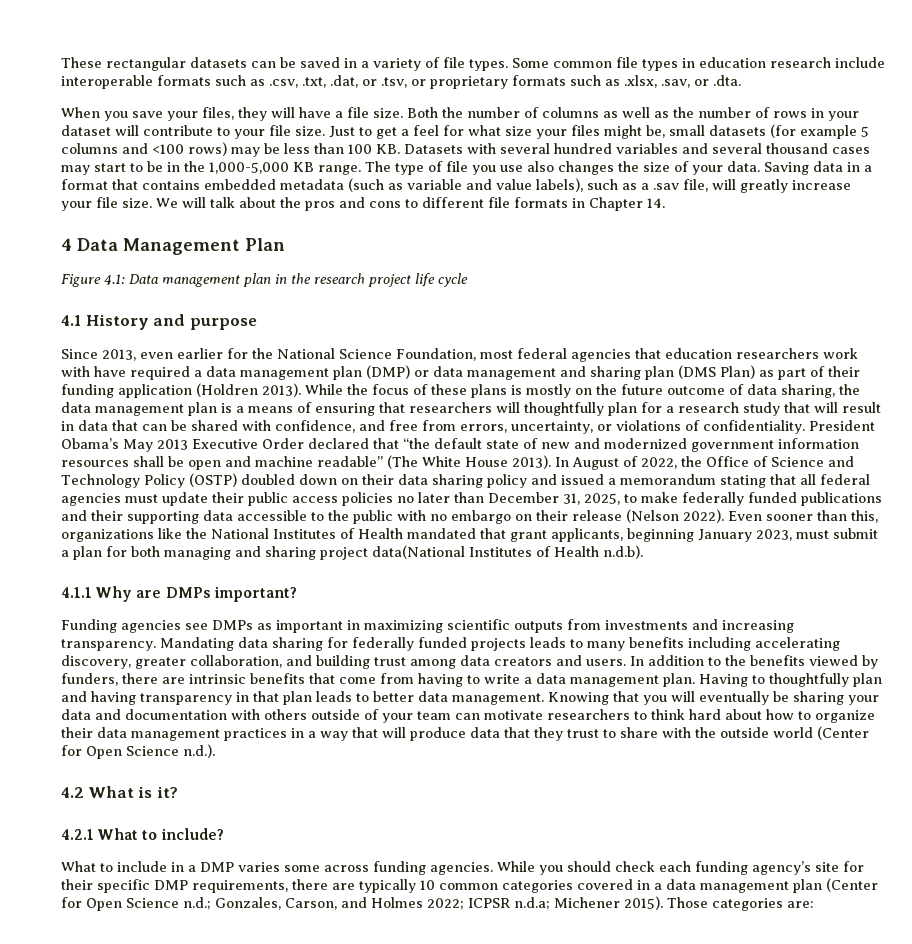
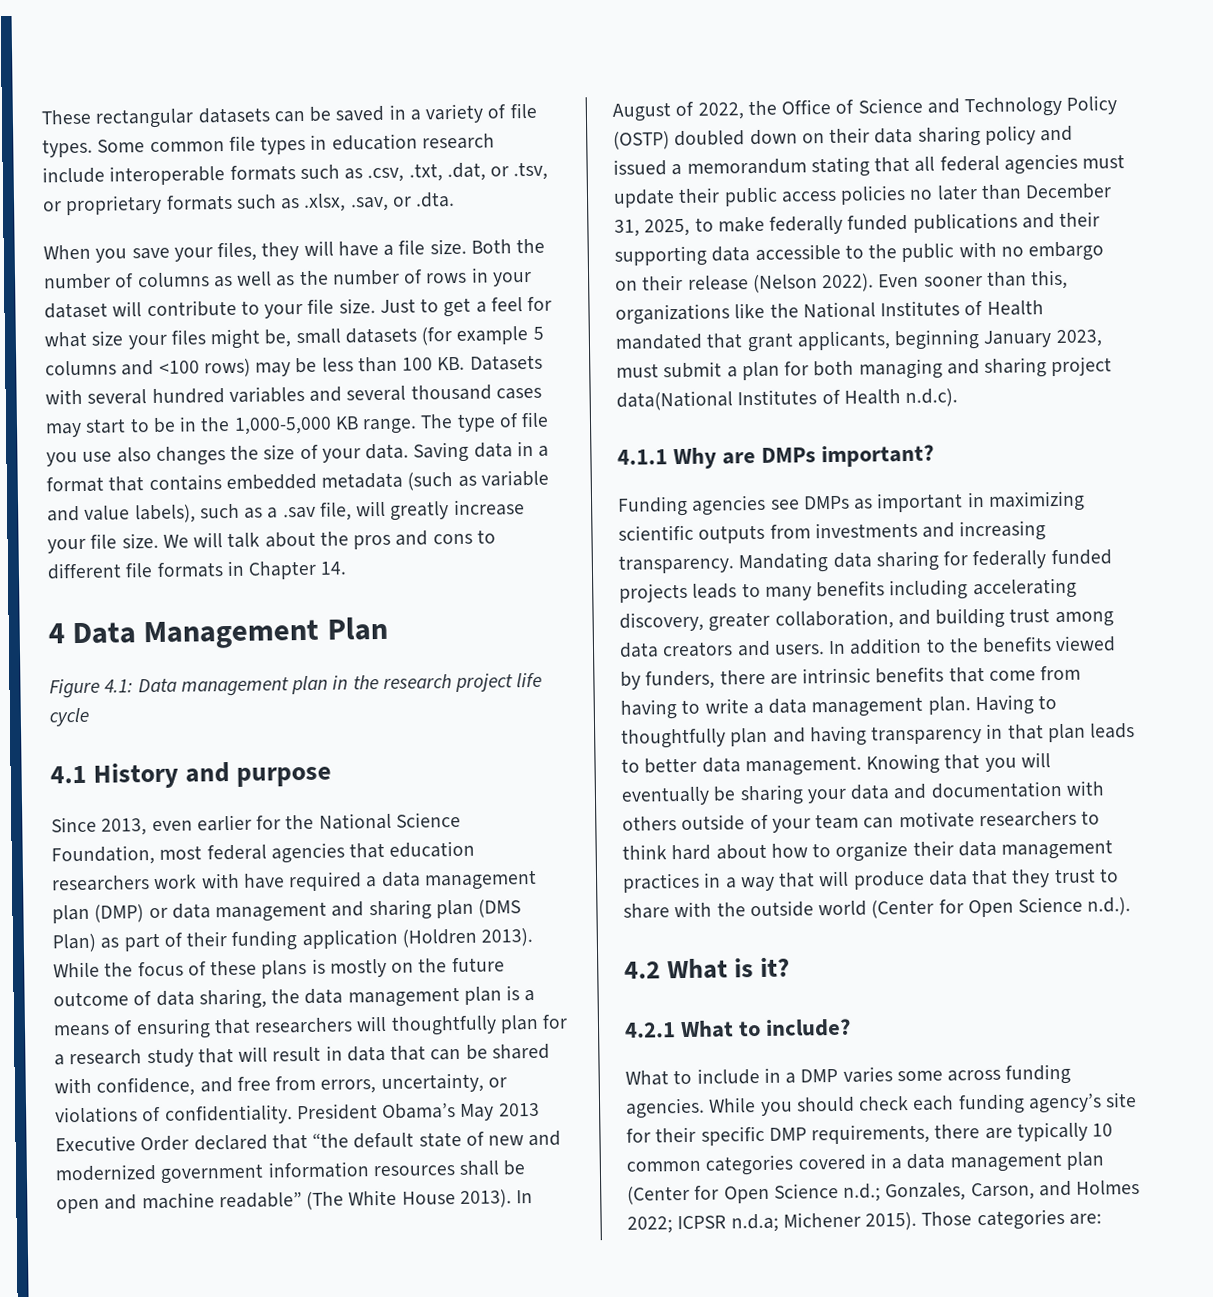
[603,545,643,559] n.d.b). -> [905,388,959,408] n.d.c).

